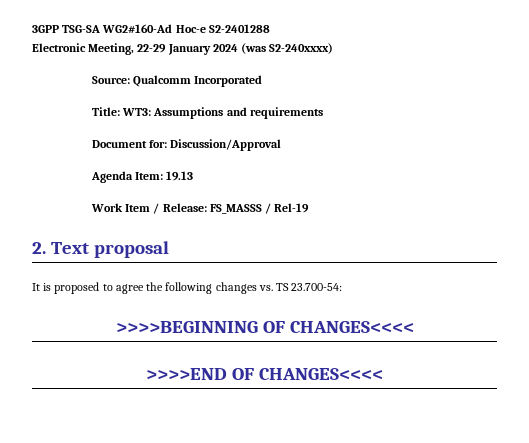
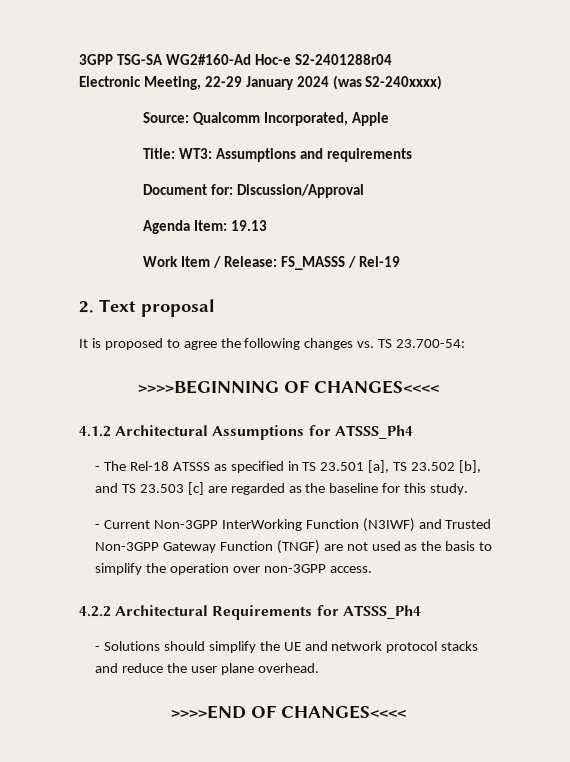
[208,24,270,33] S2-2401288 -> [294,54,392,65] S2-2401288r04
[194,75,263,87] Incorporated -> [264,112,390,126] Incorporated, Apple
(414, 327) none -> [79,425,413,440] [95,460,482,473] [95,482,469,495] [95,518,492,532] [95,540,493,554] [95,563,372,575] [79,605,421,620] [95,641,479,653] [95,663,319,675] // 4.1.2 Architectural Assumptions for ATSSS_Ph4 // - The Rel-18 ATSSS as specified in TS 23.501 [a], TS 23.502 [b], and TS 23.503 [c] are regarded as the baseline for this study. // - Current Non-3GPP InterWorking Function (N3IWF) and Trusted Non-3GPP Gateway Function (TNGF) are not used as the basis to simplify the operation over non-3GPP access. // 4.2.2 Architectural Requirements for ATSSS_Ph4 // - Solutions should simplify the UE and network protocol stacks and reduce the user plane overhead.

